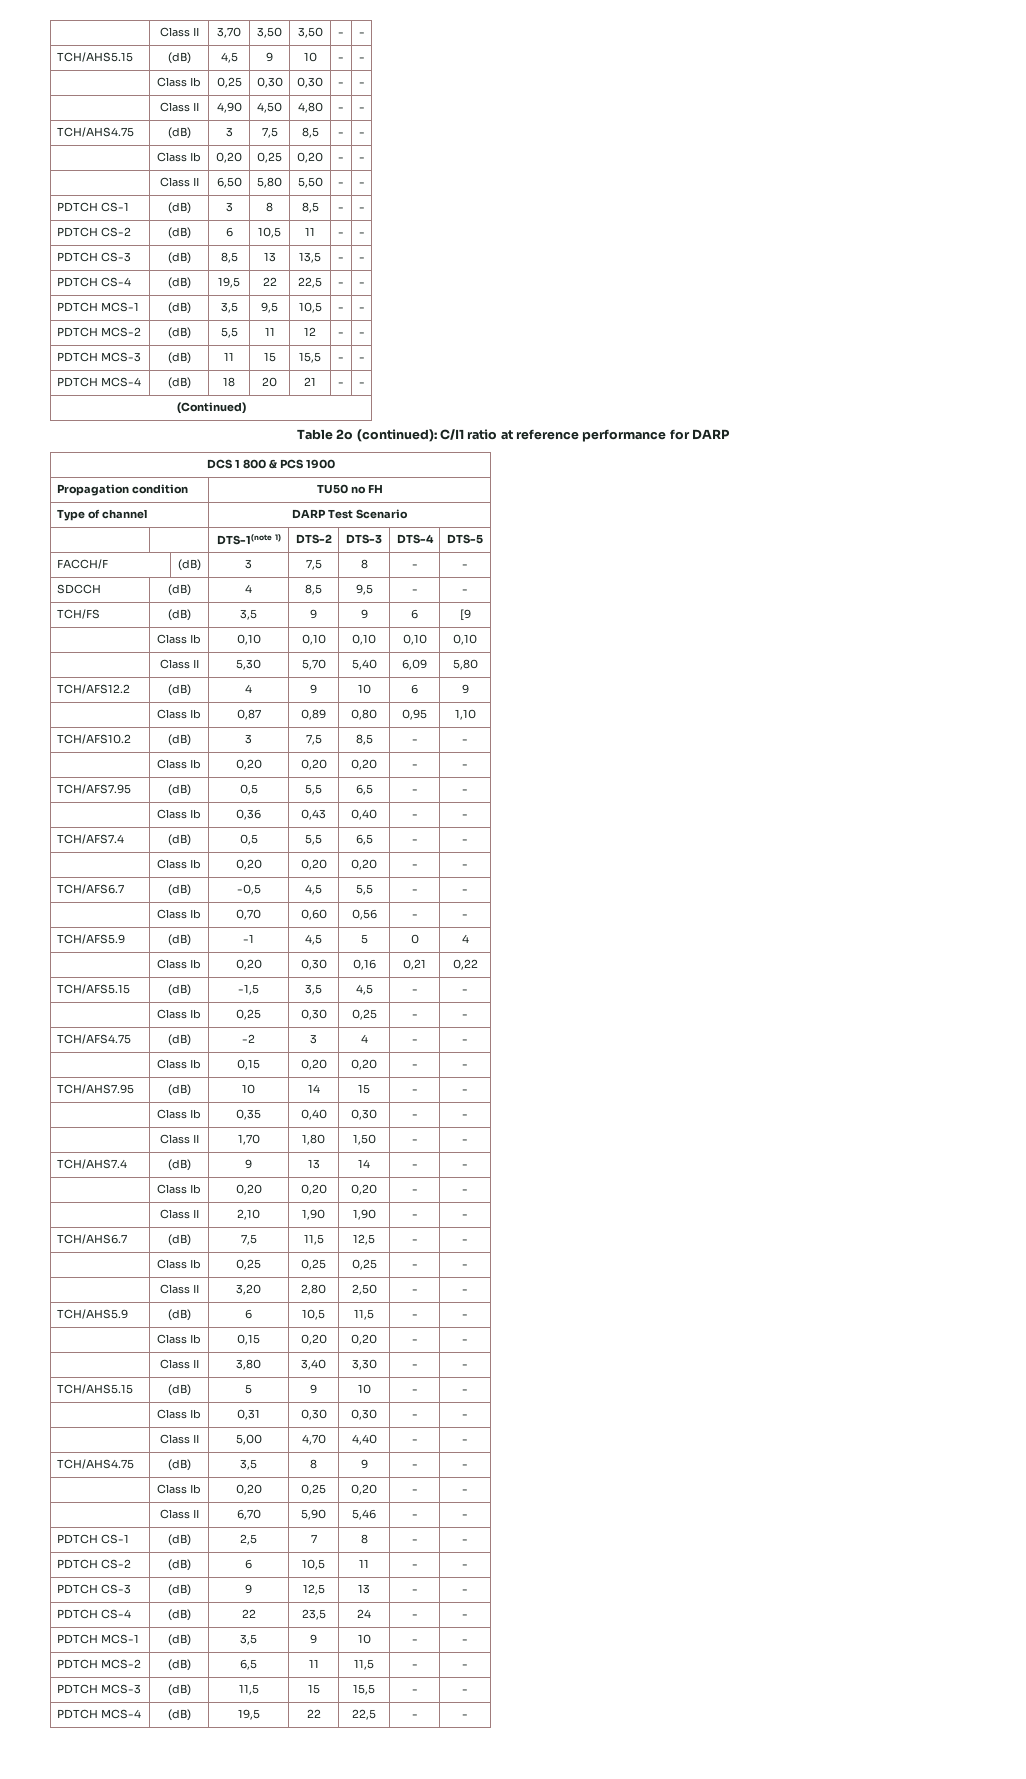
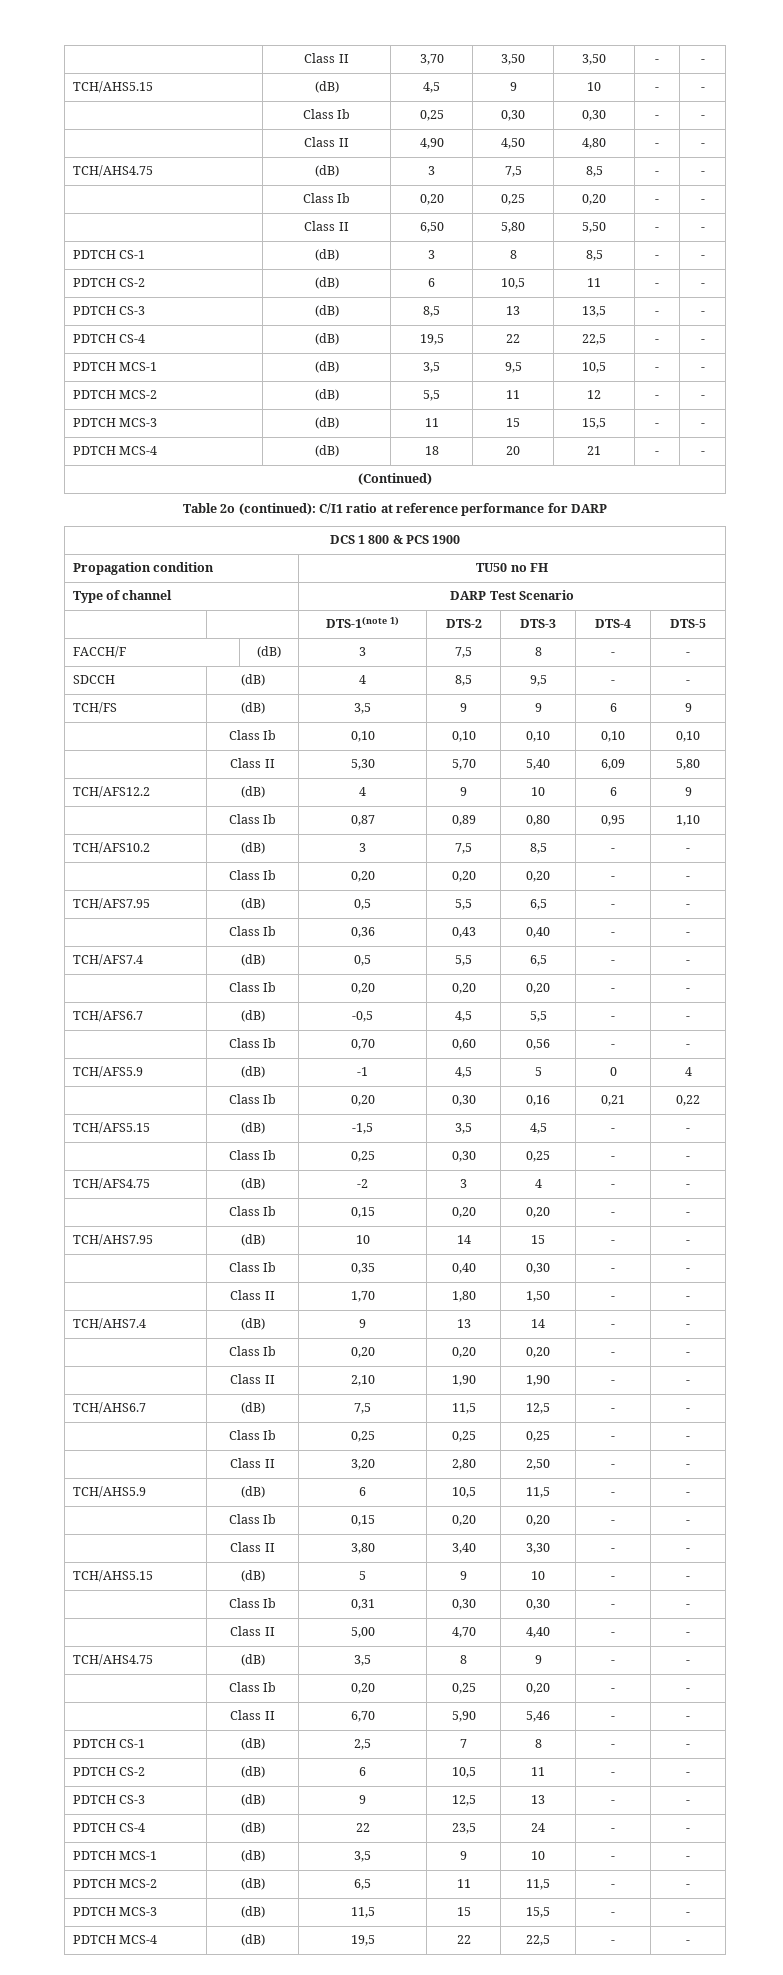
[459,609,471,621] [9 -> [684,703,692,712] 9

